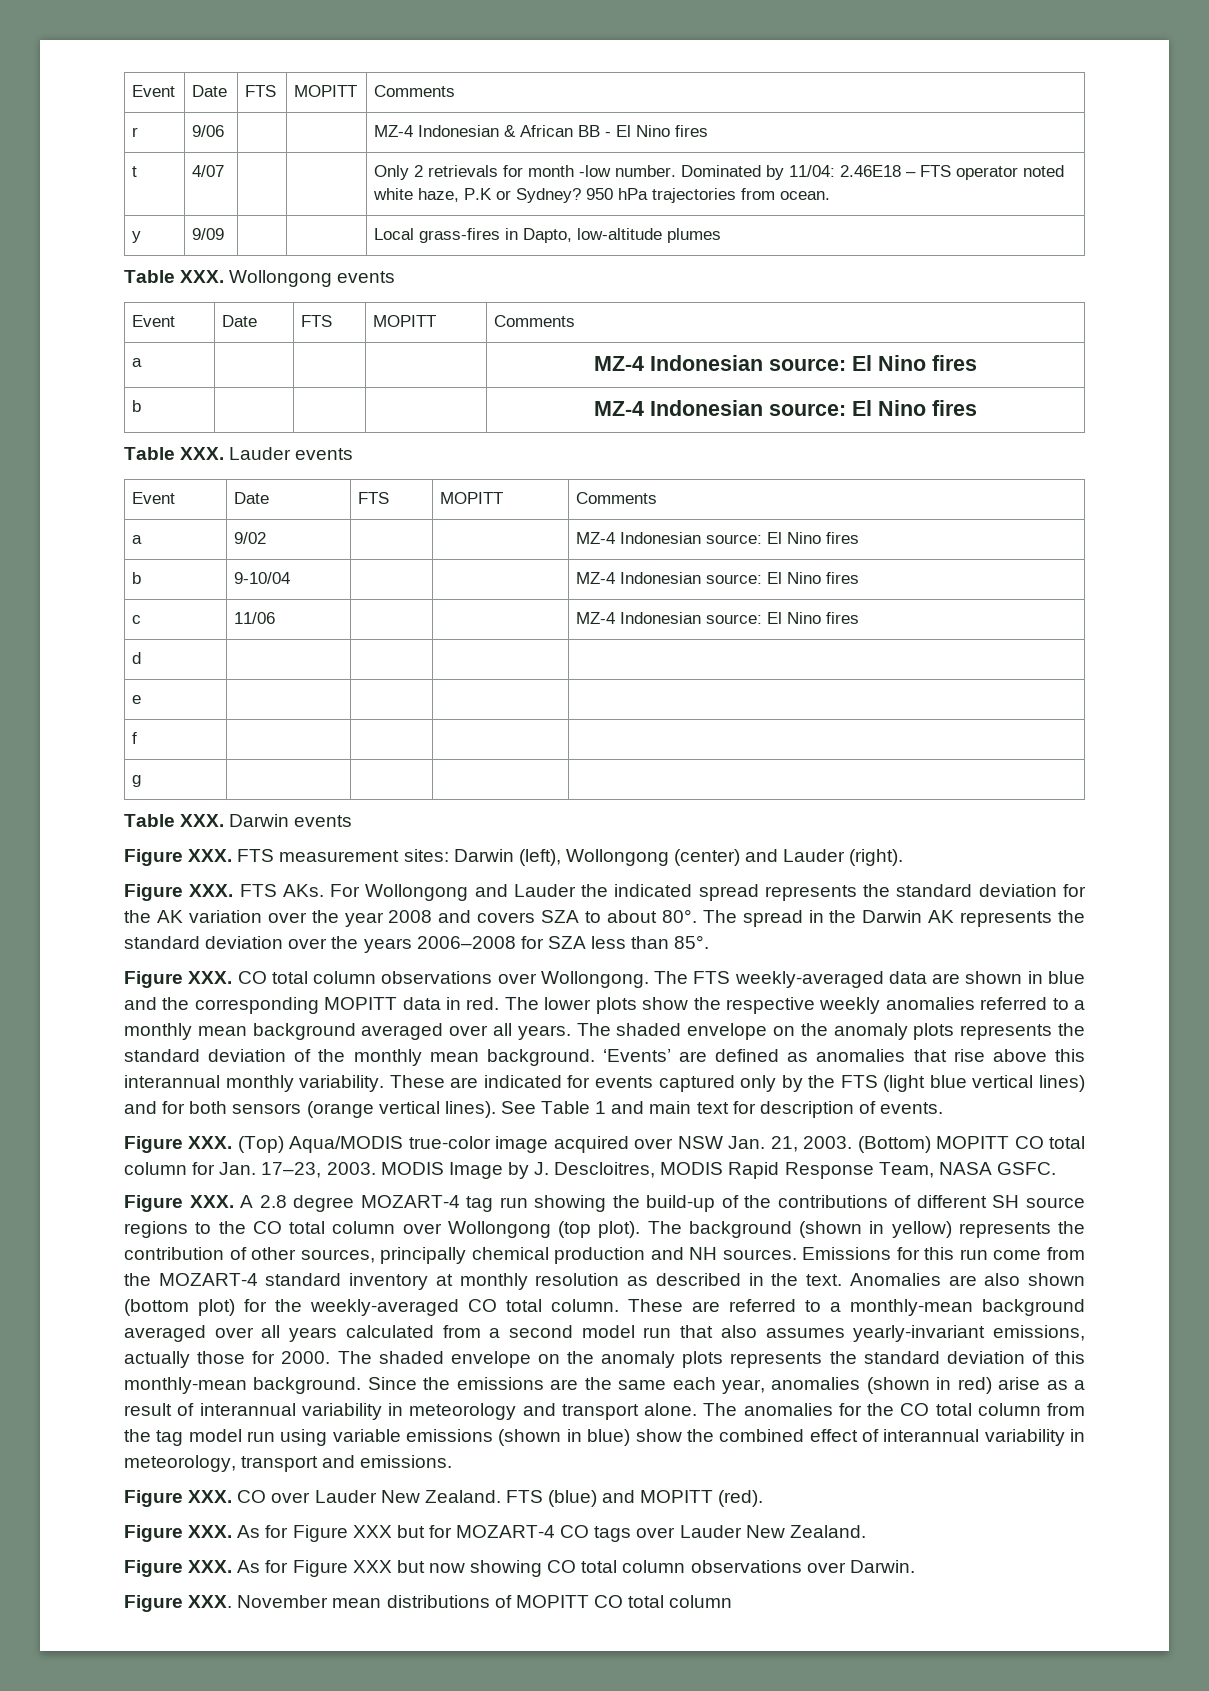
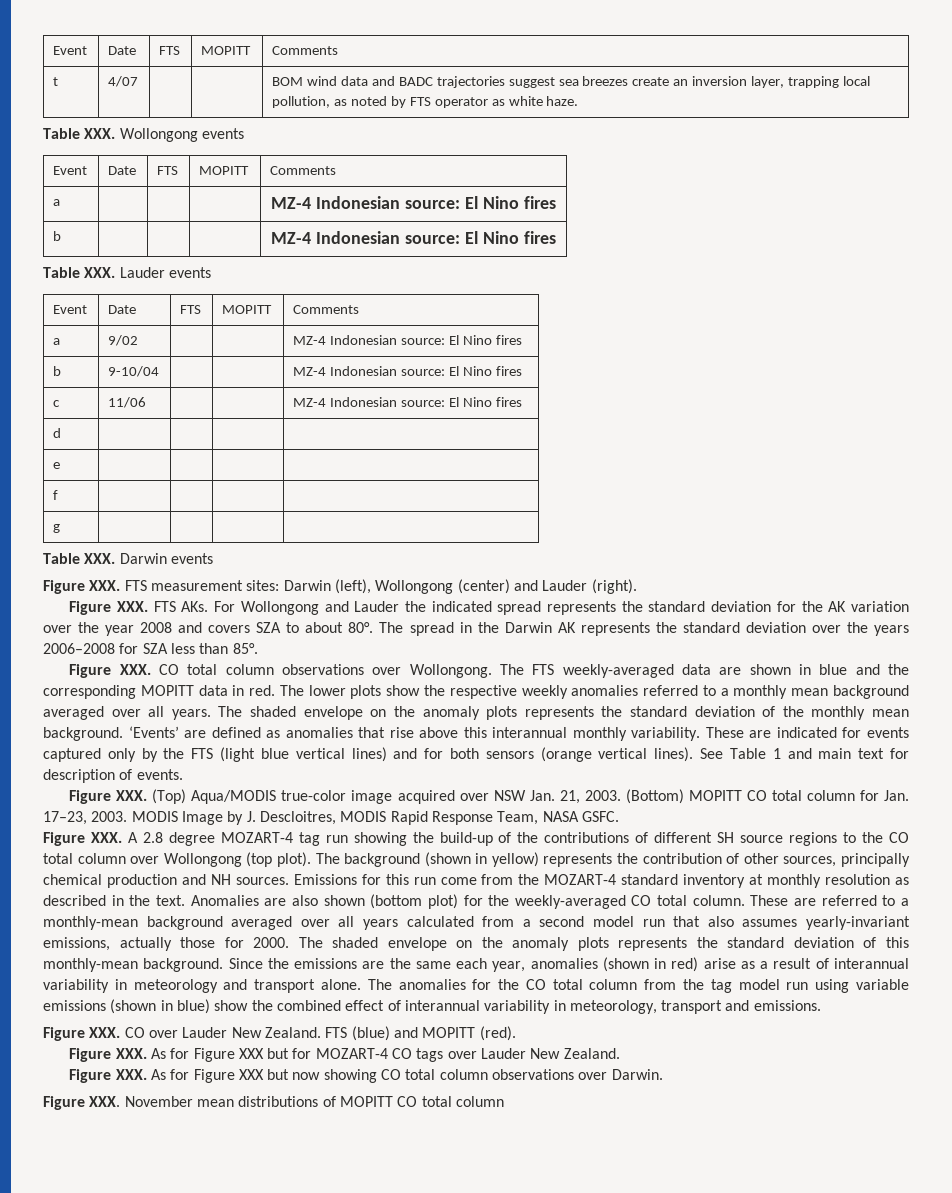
[132,85,176,97] [192,85,228,97] [245,85,277,97] [294,85,358,97] [374,85,456,97] [132,127,139,137] [192,125,225,137] [374,125,709,137] [132,166,138,177] [192,165,225,177] [374,165,1065,180] [373,188,831,203] [132,231,142,243] [192,228,225,240] [374,228,722,243] Event | Date | FTS | MOPITT | Comments // r | 9/06 | | | MZ-4 Indonesian & African BB - El Nino fires // t | 4/07 | | | Only 2 retrievals for month -low number. Dominated by 11/04: 2.46E18 – FTS operator noted white haze, P.K or Sydney? 950 hPa trajectories from ocean. // y | 9/09 | | | Local grass-fires in Dapto, low-altitude plumes -> [53,46,88,55] [108,46,137,55] [159,46,181,55] [201,46,252,55] [272,46,339,55] [53,77,59,86] [108,76,139,87] [272,76,870,88] [272,96,579,108] Event | Date | FTS | MOPITT | Comments // t | 4/07 | | | BOM wind data and BADC trajectories suggest sea breezes create an inversion layer, trapping local pollution, as noted by FTS operator as white haze.

